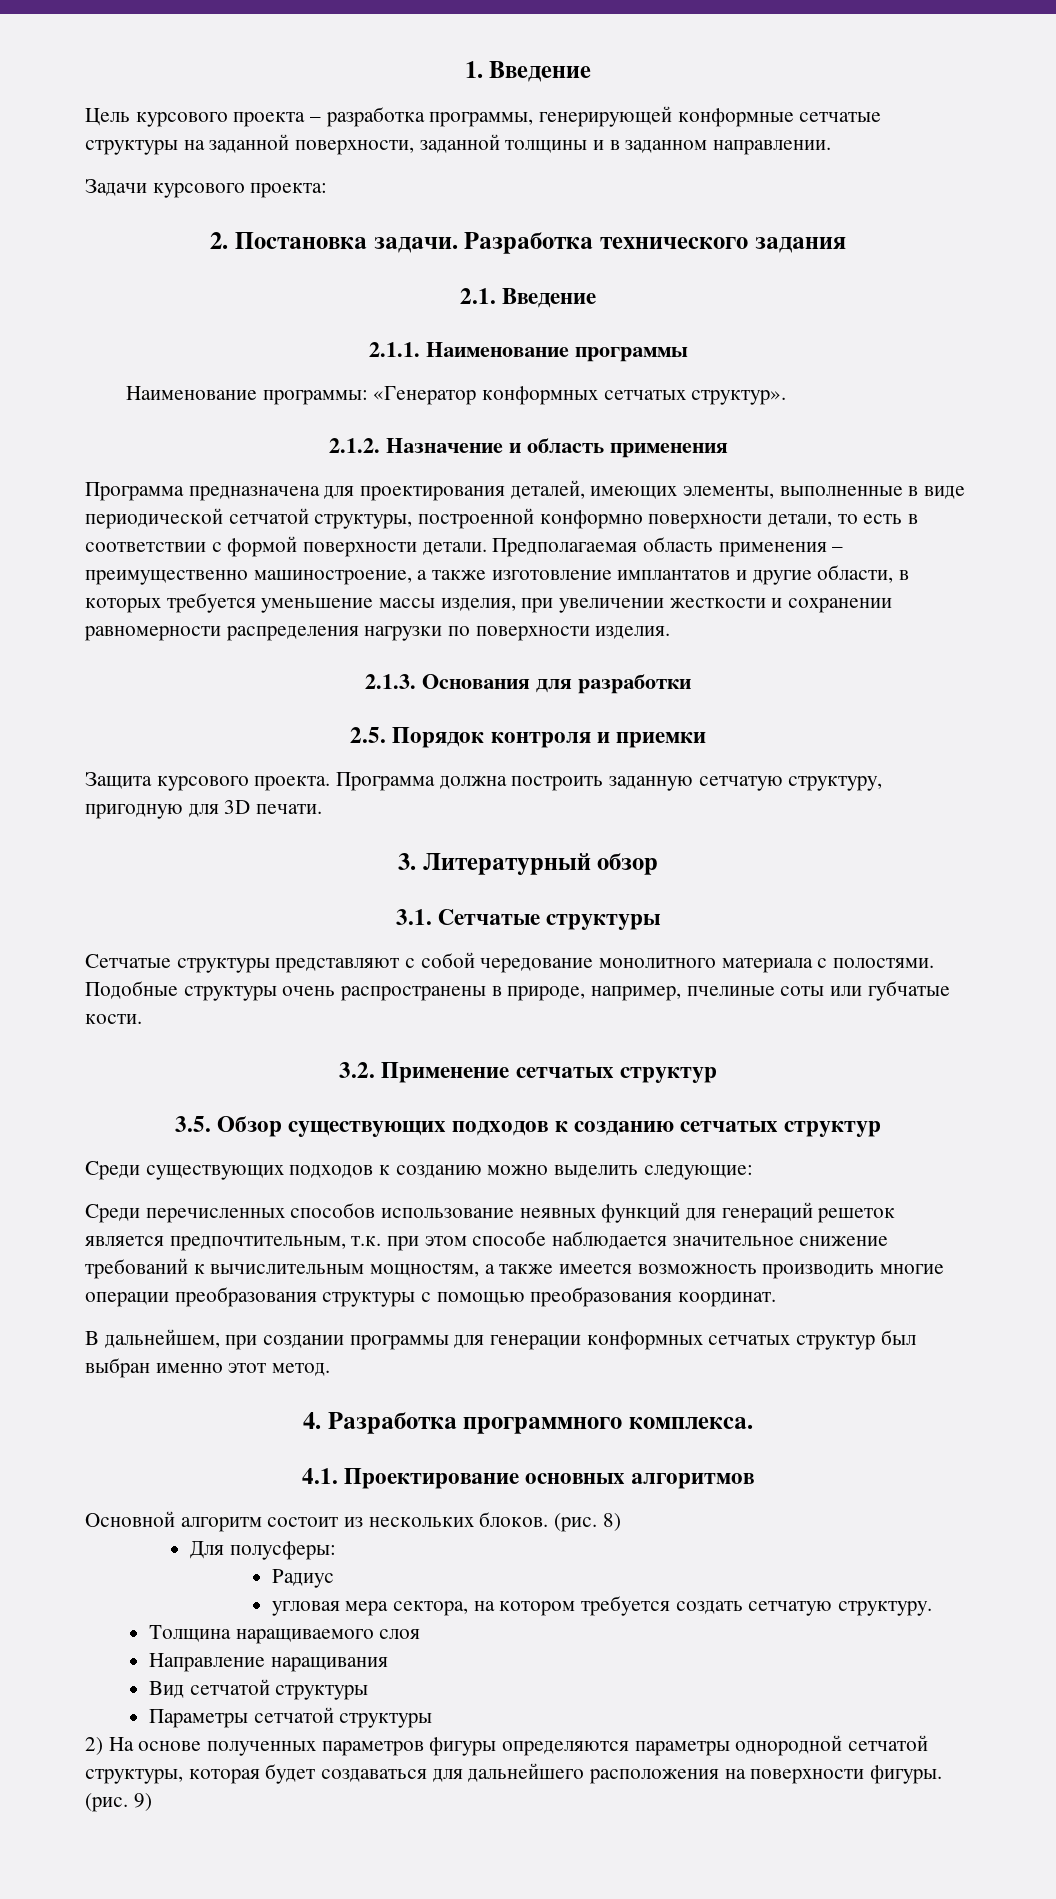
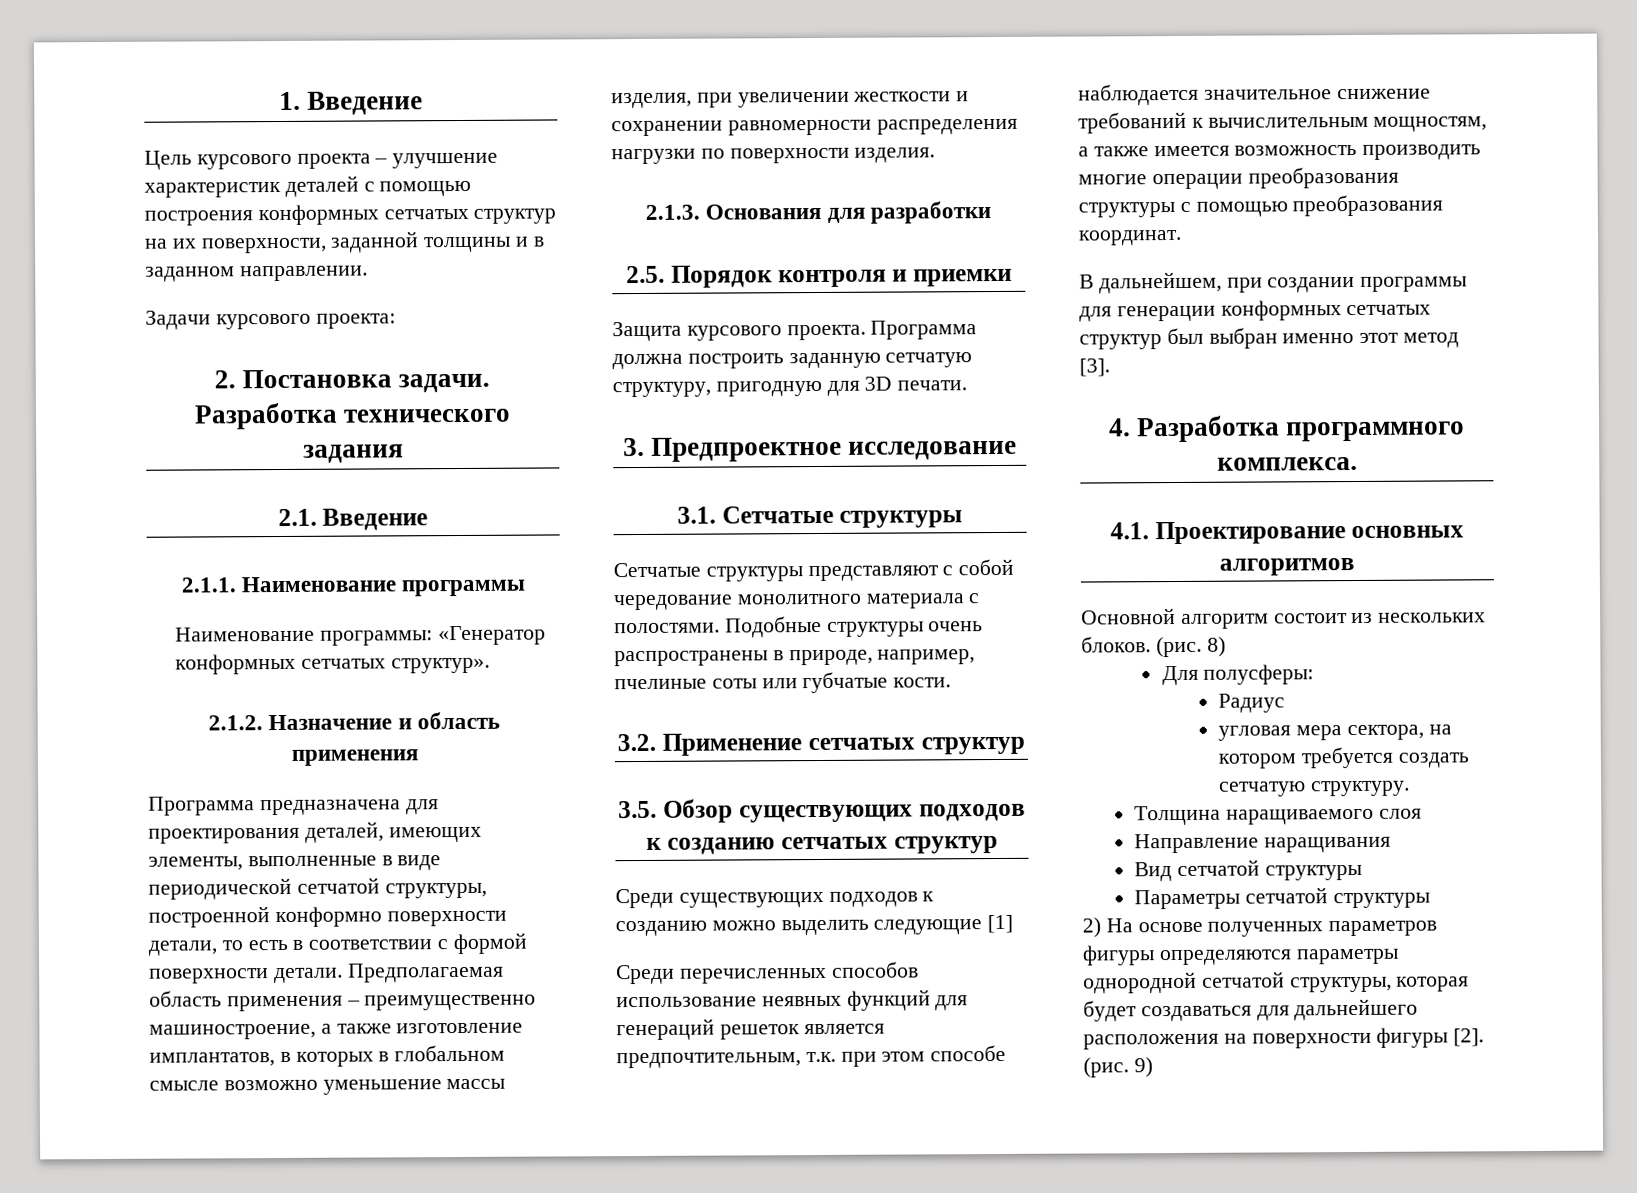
[325,106,882,127] [85,134,290,155] разработка программы, генерирующей конформные сетчатые структуры на заданной -> [392,152,499,169] [144,175,472,198] [144,204,557,226] [144,238,197,249] улучшение характеристик деталей с помощью построения конформных сетчатых структур на их
[617,565,910,585] [85,593,256,613] имплантатов и другие области, в которых требуется -> [149,1044,506,1067] [149,1079,318,1091] имплантатов, в которых в глобальном смысле возможно
[422,853,659,875] Литературный обзор -> [651,436,1018,462] Предпроектное исследование
[643,1165,753,1180] следующие: -> [873,914,1014,935] следующие [1]
[272,1363,331,1376] метод. -> [1403,332,1460,348] [1079,358,1110,377] метод [3].
[870,1765,943,1784] фигуры. -> [1376,1027,1485,1048] фигуры [2].

